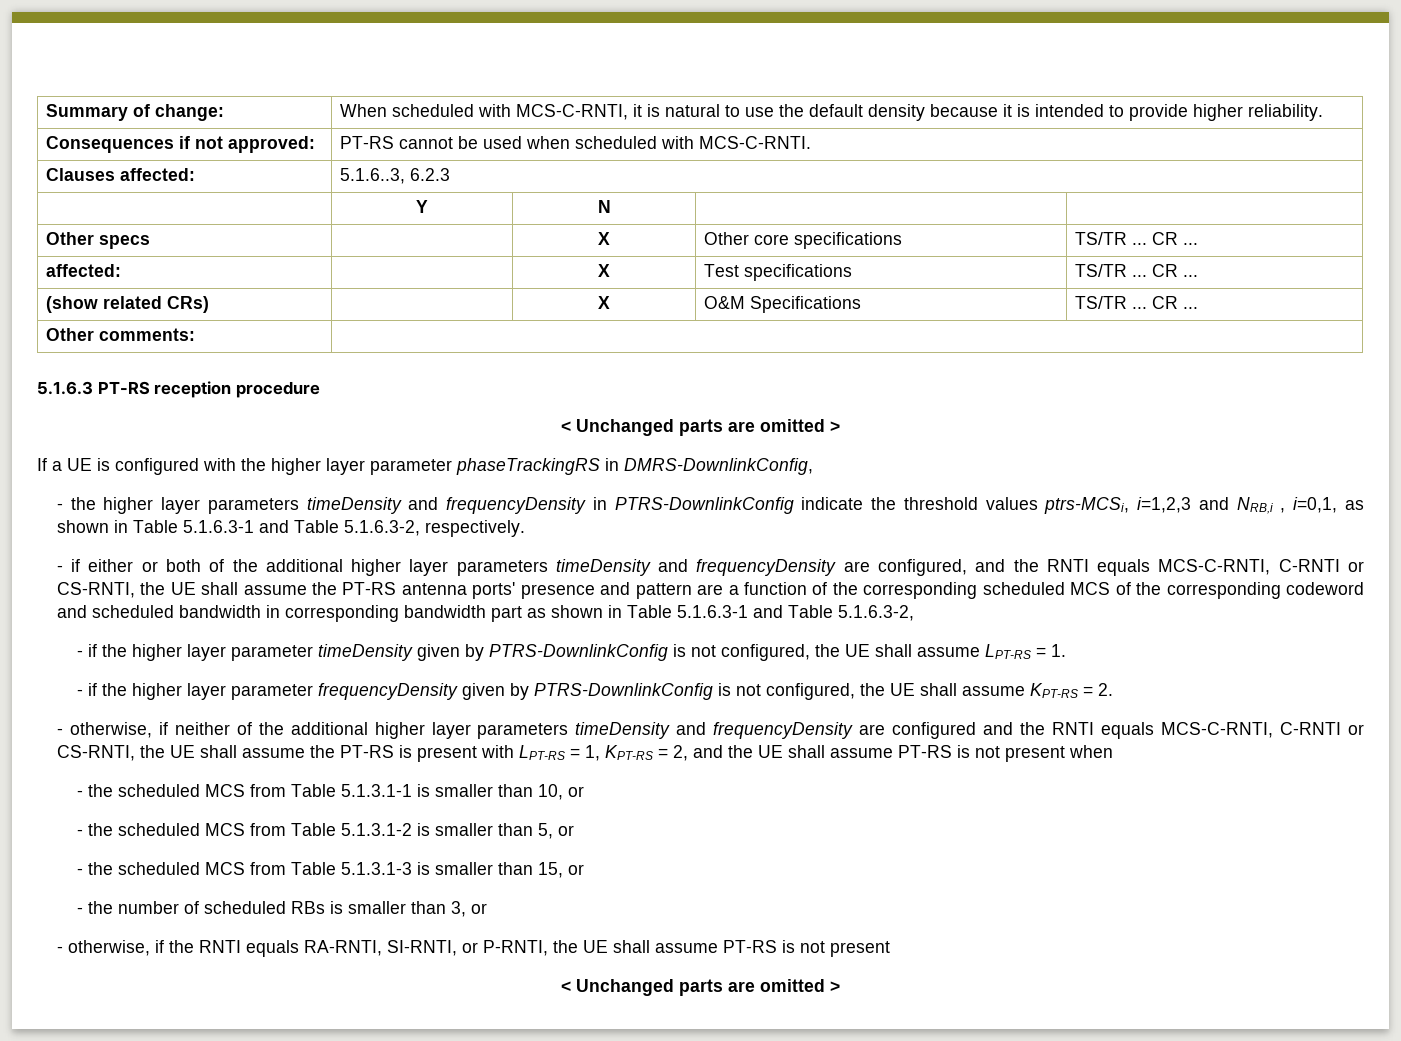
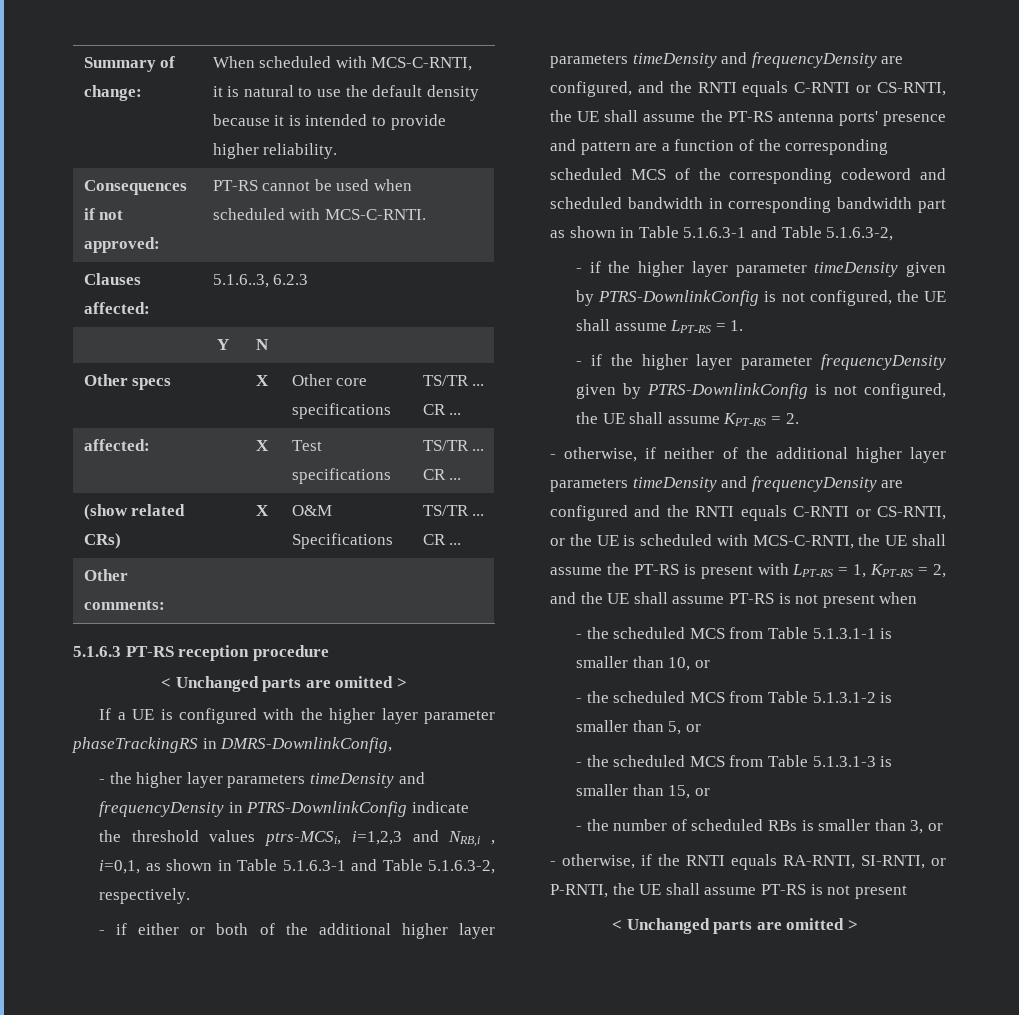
[1158,559,1271,575] MCS-C-RNTI, -> (789, 89) none
[1161,722,1364,738] [56,745,135,761] MCS-C-RNTI, C-RNTI or CS-RNTI, -> [793,506,946,520] [550,534,854,549] C-RNTI or CS-RNTI, or the UE is scheduled with MCS-C-RNTI,

